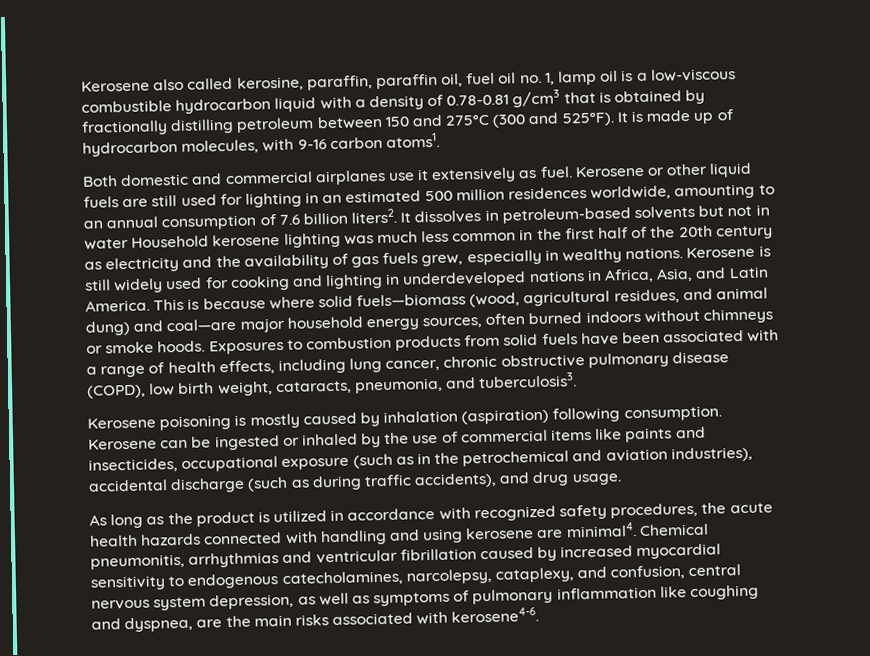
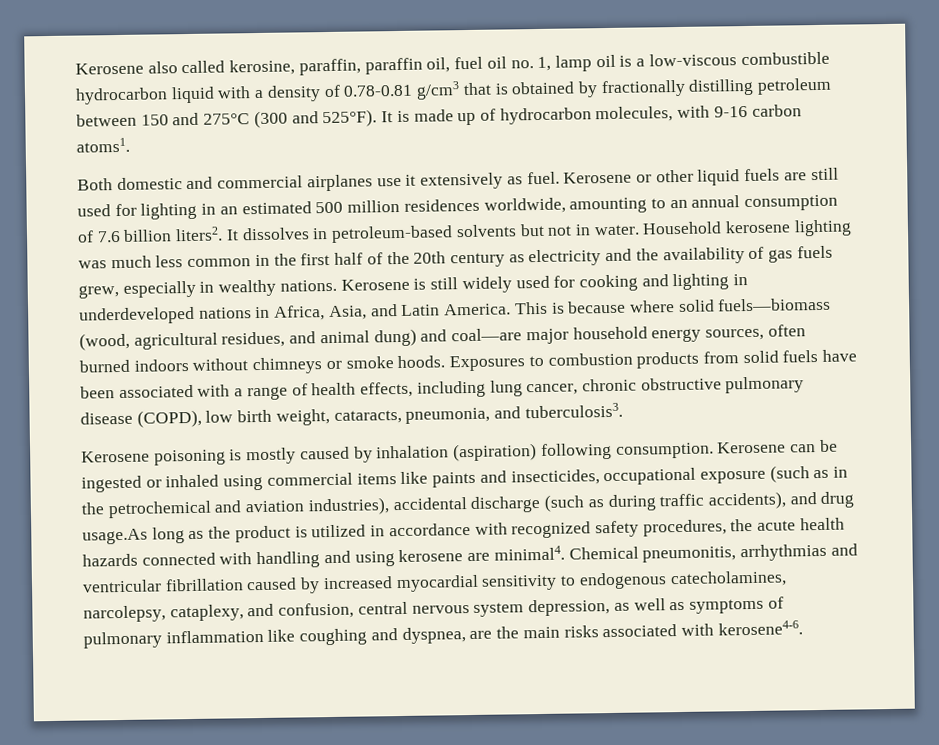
[84,237,129,250] water -> [593,224,640,236] water.
[361,431,459,448] by the use of -> [223,474,264,491] using
[571,473,622,486] [89,514,107,526] usage. // As -> [82,528,148,545] usage.As

